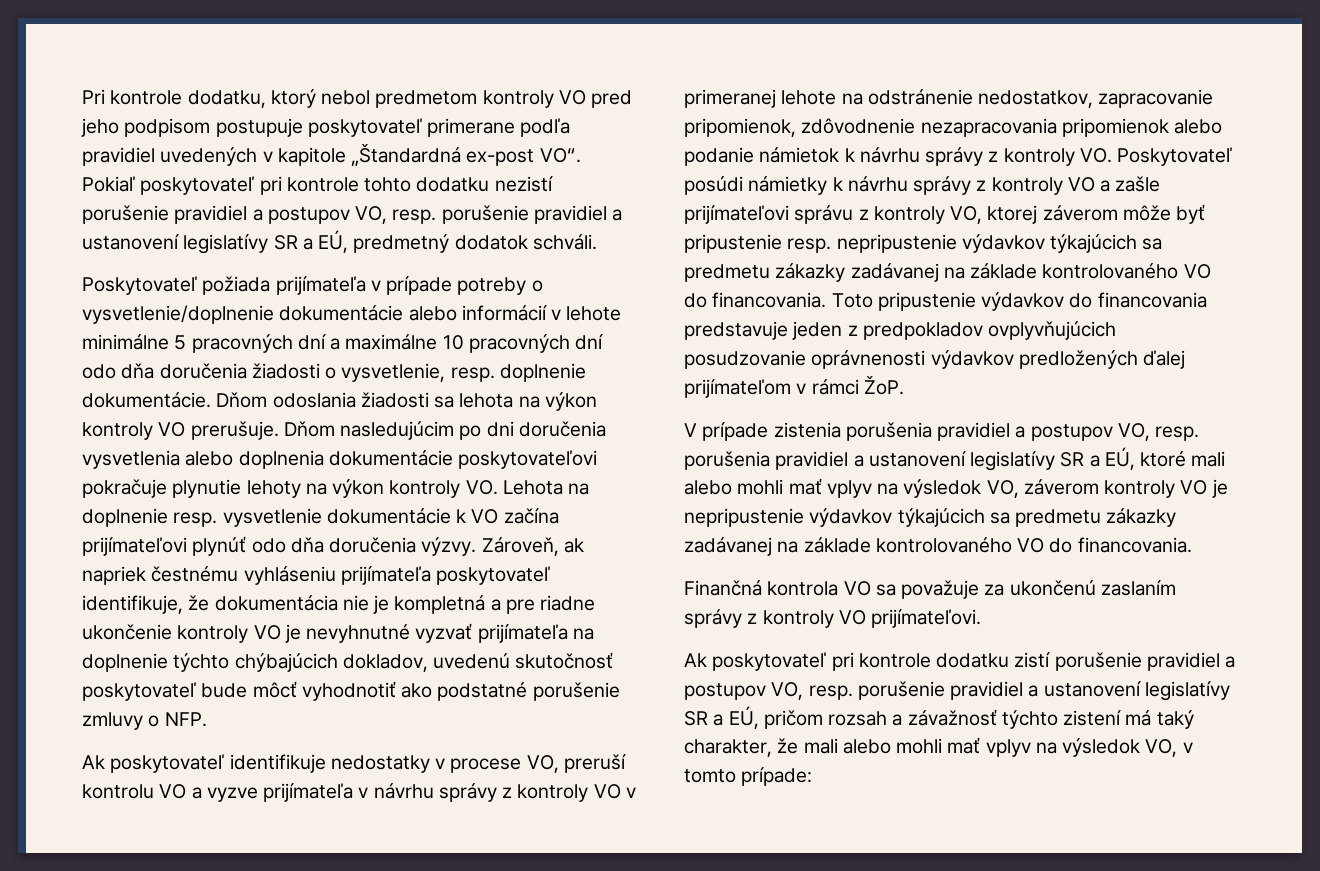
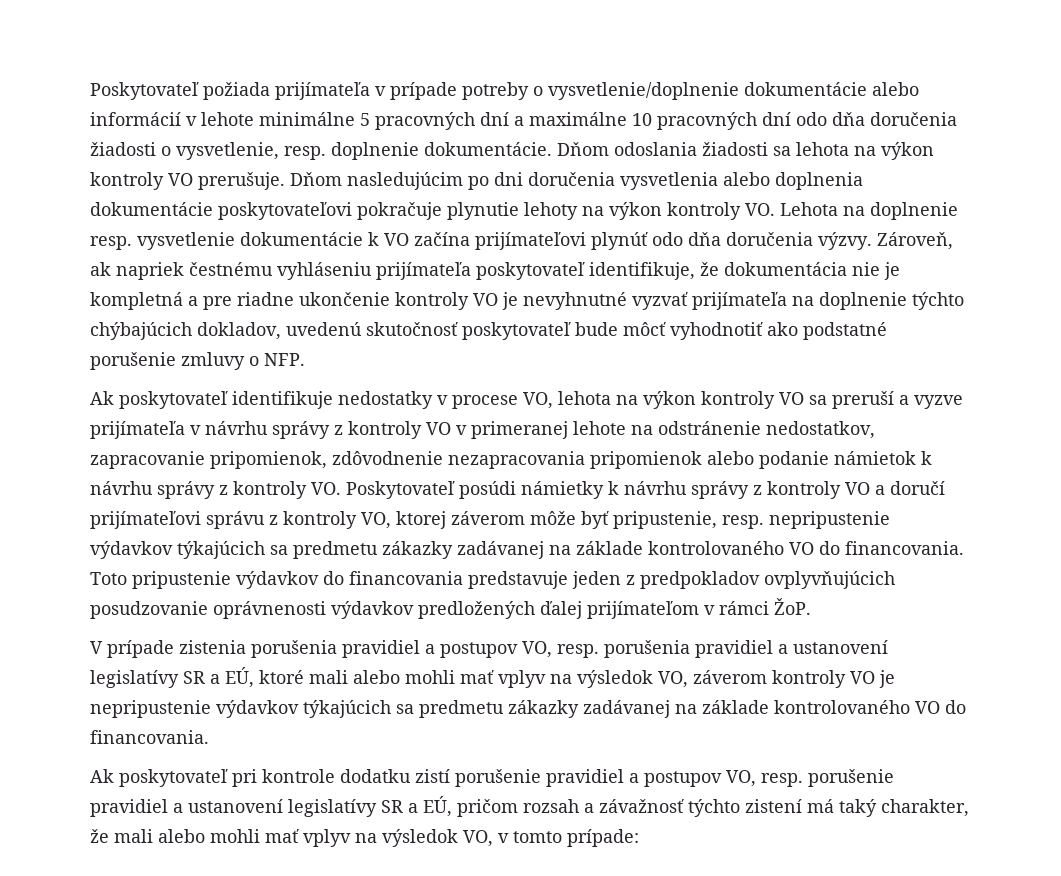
[82,89,633,108] [81,118,571,137] [82,144,581,166] [82,176,553,195] [82,205,623,224] [82,230,597,254] Pri kontrole dodatku, ktorý nebol predmetom kontroly VO pred jeho podpisom postupuje poskytovateľ primerane podľa pravidiel uvedených v kapitole „Štandardná ex-post VO“. Pokiaľ poskytovateľ pri kontrole tohto dodatku nezistí porušenie pravidiel a postupov VO, resp. porušenie pravidiel a ustanovení legislatívy SR a EÚ, predmetný dodatok schváli. // -> (90, 91) none
[563,754,626,773] [82,784,187,799] preruší kontrolu VO -> [558,391,894,409] lehota na výkon kontroly VO sa preruší
[1115,176,1161,192] zašle -> [890,481,945,495] doručí
[684,234,782,253] pripustenie -> [613,511,717,529] pripustenie,
[684,580,1176,599] [684,609,982,628] // Finančná kontrola VO sa považuje za ukončenú zaslaním správy z kontroly VO prijímateľovi. -> (209, 737) none

